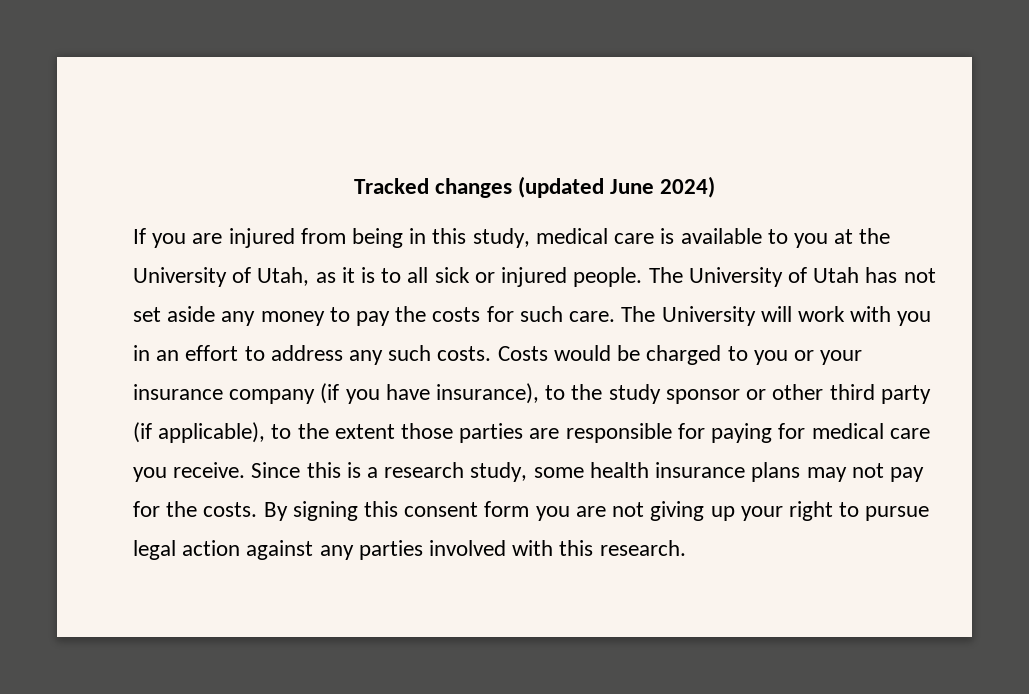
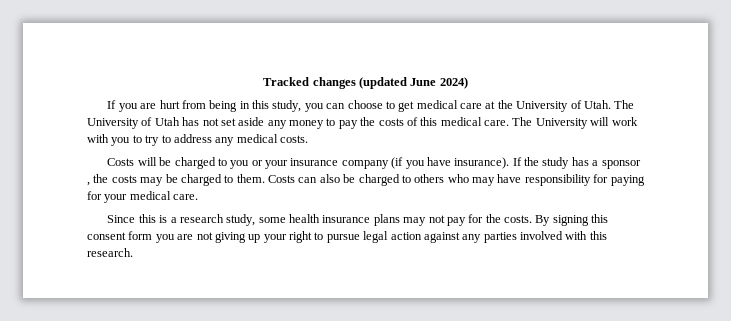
[228,228,295,248] injured -> [159,100,180,109] hurt
[535,228,891,248] [133,267,643,287] medical care is available to you at the University of Utah, as it is to all sick or injured people. -> [304,100,611,112] you can choose to get medical care at the University of Utah.
[486,306,563,322] for such -> [406,117,482,126] of this medical
[133,345,239,361] in an effort -> [132,135,160,146] to try
[388,345,611,361] such costs. Costs would -> [236,134,308,143] [107,157,157,166] medical costs. // Costs will
[436,383,931,404] [133,422,930,443] [133,462,246,482] insurance), to the study sponsor or other third party (if applicable), to the extent those parties are responsible for paying for medical care you receive. -> [454,157,641,169] [87,174,645,186] [87,191,199,203] insurance). If the study has a sponsor , the costs may be charged to them. Costs can also be charged to others who may have responsibility for paying for your medical care. //

